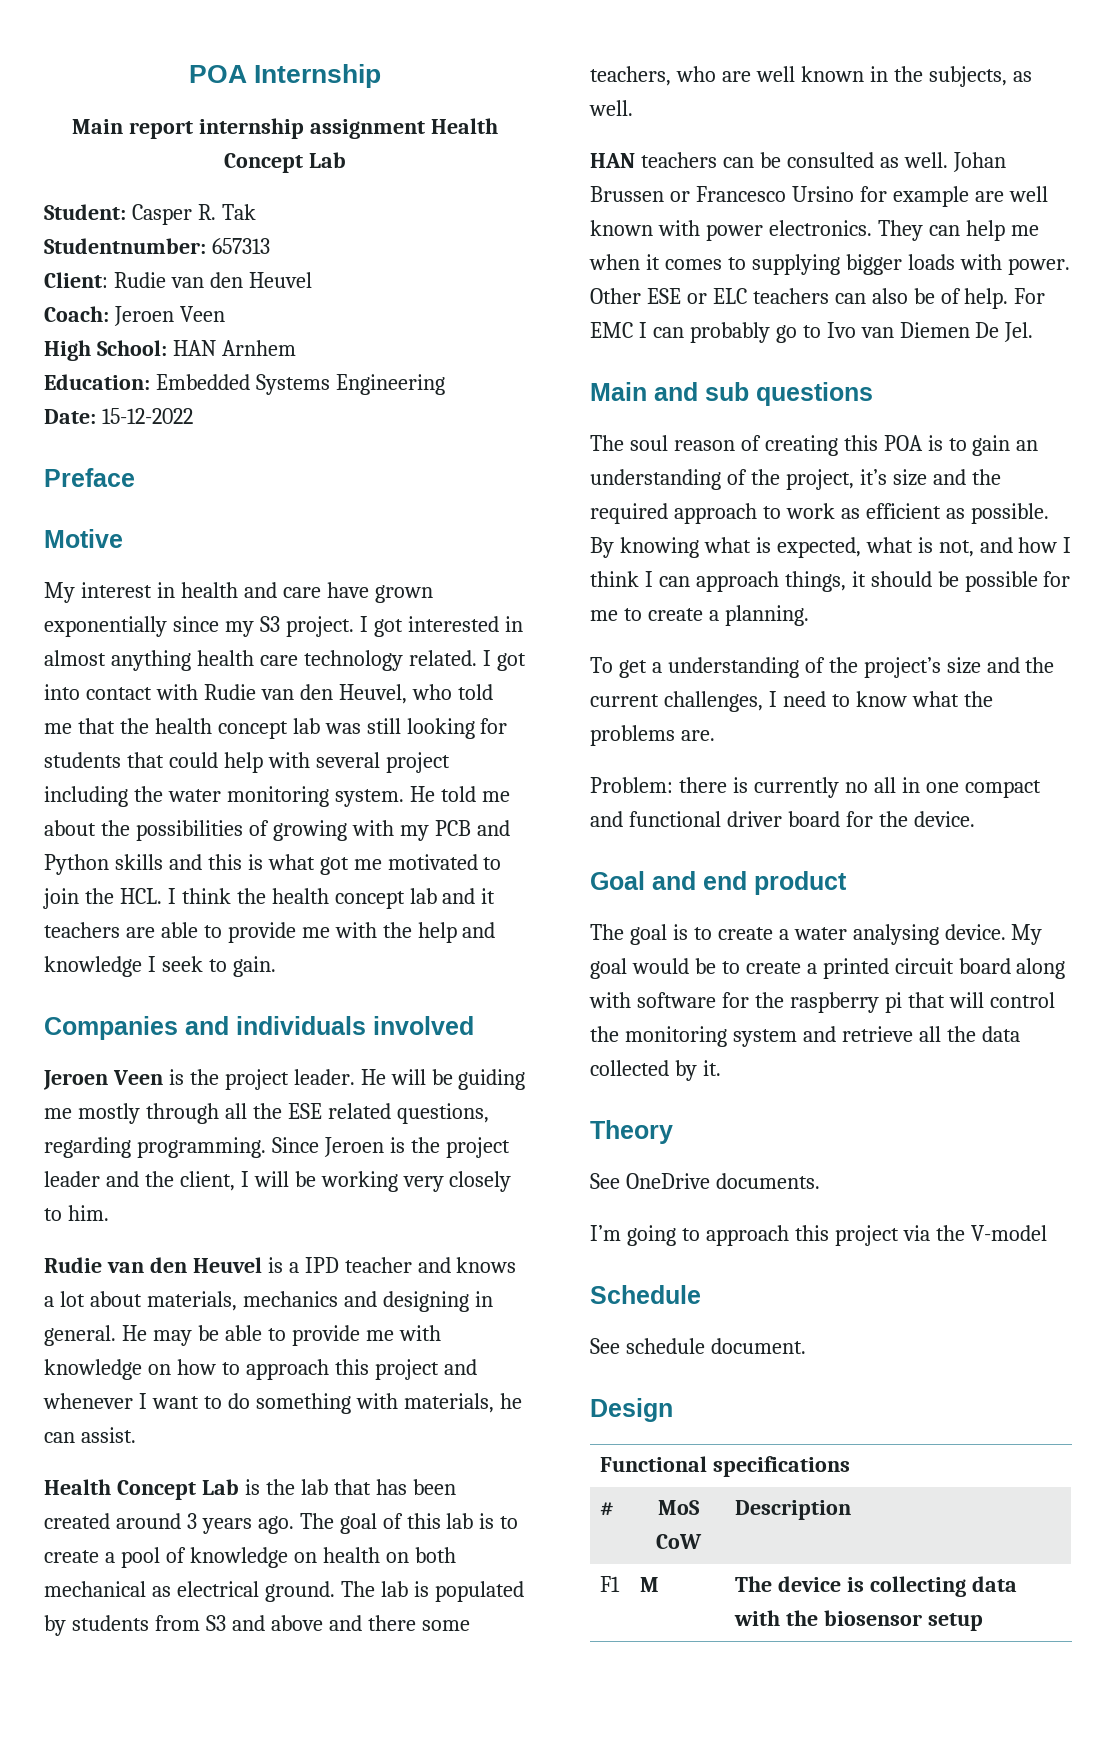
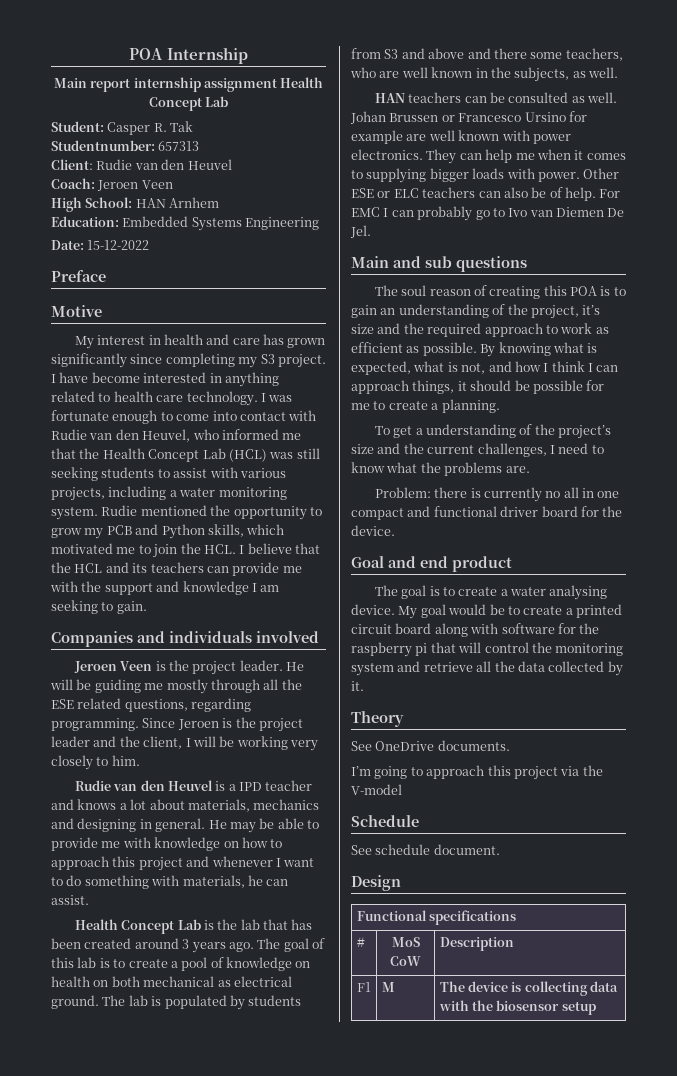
[326,582,433,603] [44,616,523,637] [44,650,526,671] have grown exponentially since my S3 project. I got interested in almost anything health care technology related. I got -> [262,334,326,348] [51,353,326,368] [51,372,279,387] [51,391,293,406] [51,410,210,424] has grown significantly since completing my S3 project. I have become interested in anything related to health care technology. I was fortunate enough to come
[457,684,493,700] told -> [221,429,279,440] informed
[154,718,508,739] [44,752,450,773] [44,786,510,807] [44,820,510,841] [44,854,478,875] health concept lab was still looking for students that could help with several project including the water monitoring system. He told me about the possibilities of growing with my PCB and Python skills and this is what got me motivated -> [102,448,320,462] [51,467,286,481] [51,486,287,501] [51,505,322,520] [51,524,285,539] [51,543,136,554] Health Concept Lab (HCL) was still seeking students to assist with various projects, including a water monitoring system. Rudie mentioned the opportunity to grow my PCB and Python skills, which motivated me
[181,888,496,909] [44,922,222,938] think the health concept lab and it teachers are able to -> [247,543,320,554] [51,562,229,573] believe that the HCL and its teachers can
[417,922,457,943] help -> [104,583,153,595] support
[161,956,203,972] seek -> [260,585,280,592] [51,600,98,614] am seeking

